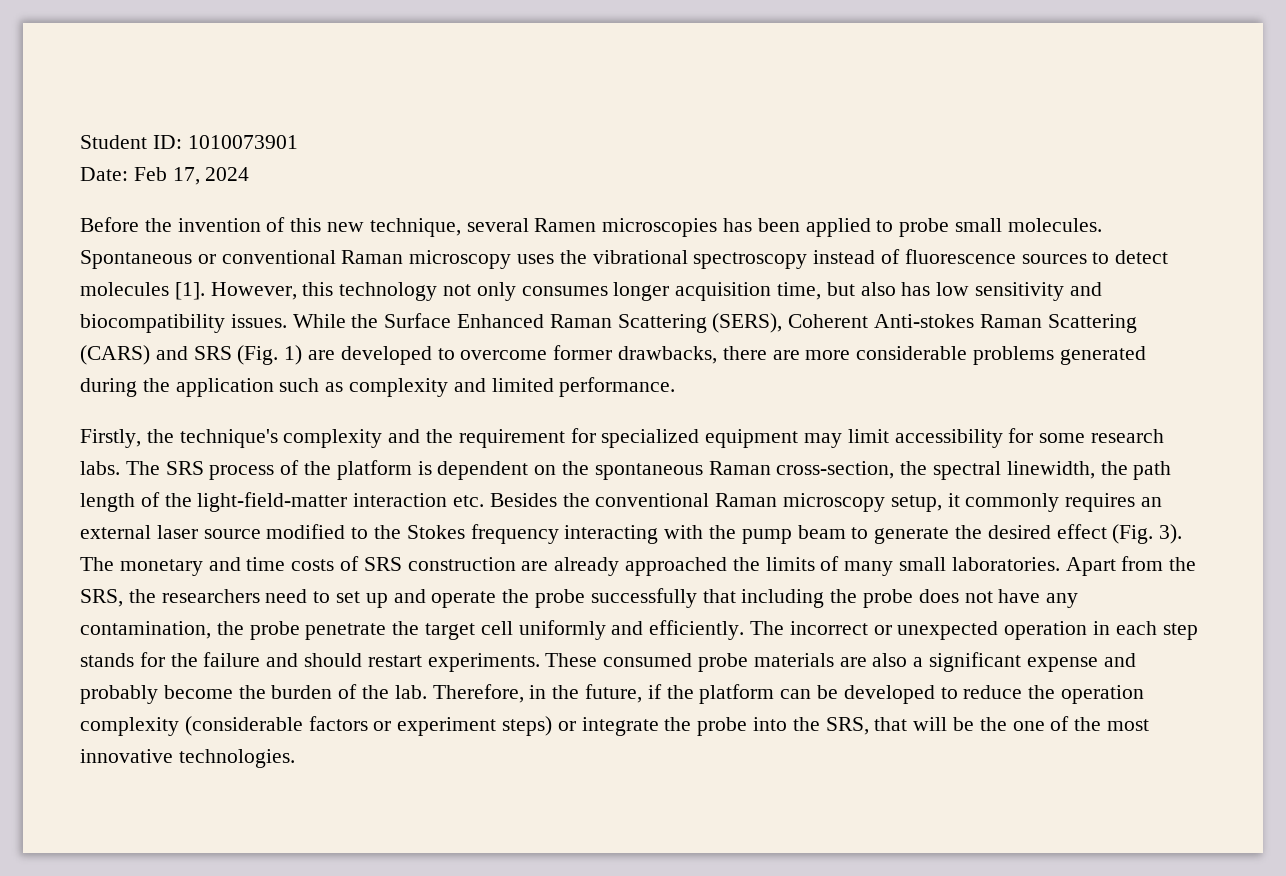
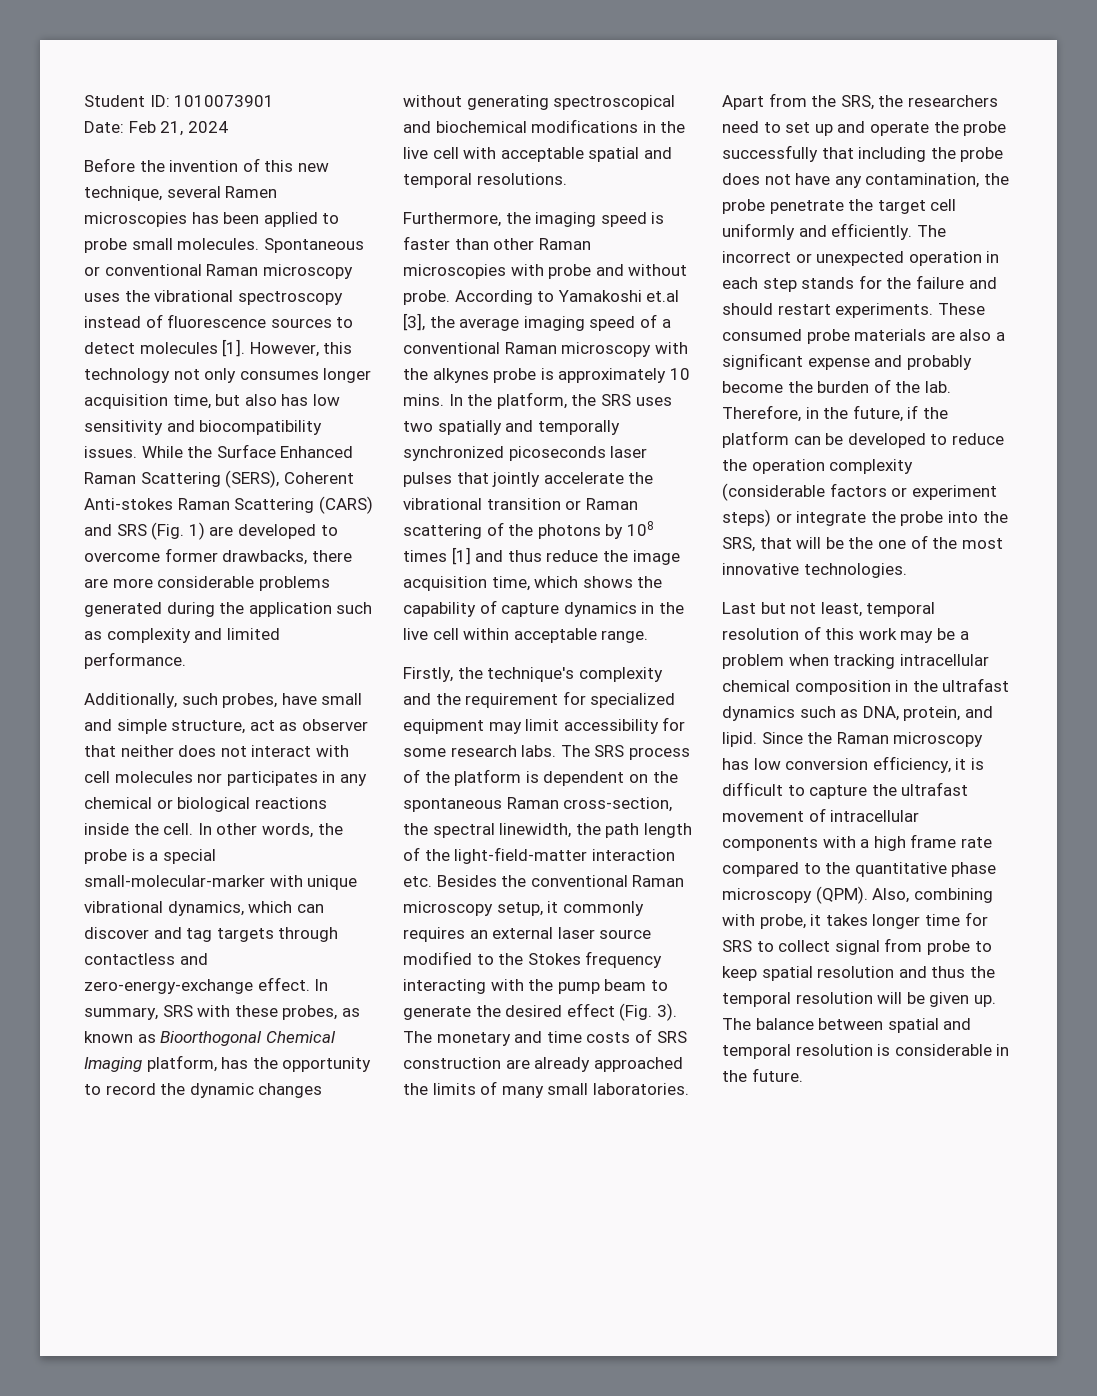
[172,167,200,185] 17, -> [160,121,184,136] 21,
(676, 387) none -> [84,693,363,708] [84,719,368,734] [84,745,349,757] [84,771,367,786] [84,797,327,812] [84,823,343,838] [84,849,216,864] [84,875,358,890] [84,901,324,916] [84,927,339,942] [84,953,208,965] [84,977,329,994] [84,1005,360,1020] [84,1031,336,1046] [84,1055,372,1072] [84,1083,323,1098] [403,95,676,110] [403,119,686,133] [403,147,672,162] [403,173,567,188] [403,212,665,227] [403,236,591,250] [403,264,688,279] [403,290,680,305] [403,313,671,331] [403,342,688,357] [403,368,690,383] [403,392,672,409] [403,420,620,435] [403,446,648,461] [403,472,654,487] [403,498,638,510] [403,521,654,539] [403,547,680,565] [403,576,663,591] [403,600,684,617] [403,628,649,643] // Additionally, such probes, have small and simple structure, act as observer that neither does not interact with cell molecules nor participates in any chemical or biological reactions inside the cell. In other words, the probe is a special small-molecular-marker with unique vibrational dynamics, which can discover and tag targets through contactless and zero-energy-exchange effect. In summary, SRS with these probes, as known as Bioorthogonal Chemical Imaging platform, has the opportunity to record the dynamic changes without generating spectroscopical and biochemical modifications in the live cell with acceptable spatial and temporal resolutions. // Furthermore, the imaging speed is faster than other Raman microscopies with probe and without probe. According to Yamakoshi et.al [3], the average imaging speed of a conventional Raman microscopy with the alkynes probe is approximately 10 mins. In the platform, the SRS uses two spatially and temporally synchronized picoseconds laser pulses that jointly accelerate the vibrational transition or Raman scattering of the photons by 108 times [1] and thus reduce the image acquisition time, which shows the capability of capture dynamics in the live cell within acceptable range.
(295, 758) none -> [722,602,936,617] [722,626,969,643] [722,654,989,669] [722,678,1010,695] [722,706,993,721] [722,732,984,747] [722,756,984,773] [722,782,969,799] [722,808,920,822] [722,834,992,851] [722,862,997,877] [722,886,993,904] [722,912,988,929] [722,938,992,955] [722,966,995,981] [722,992,996,1007] [722,1018,972,1033] [722,1044,1010,1059] [722,1068,803,1082] // Last but not least, temporal resolution of this work may be a problem when tracking intracellular chemical composition in the ultrafast dynamics such as DNA, protein, and lipid. Since the Raman microscopy has low conversion efficiency, it is difficult to capture the ultrafast movement of intracellular components with a high frame rate compared to the quantitative phase microscopy (QPM). Also, combining with probe, it takes longer time for SRS to collect signal from probe to keep spatial resolution and thus the temporal resolution will be given up. The balance between spatial and temporal resolution is considerable in the future.

